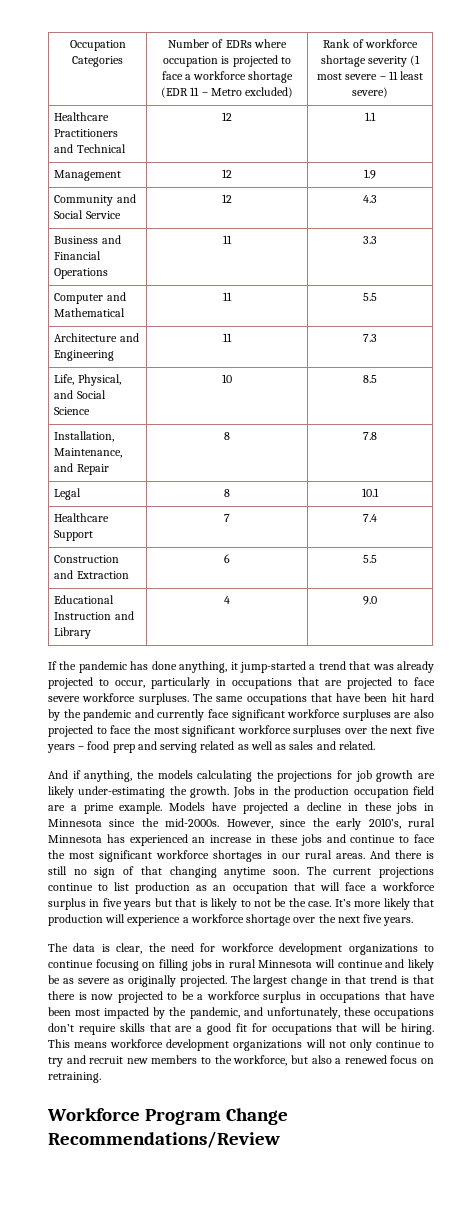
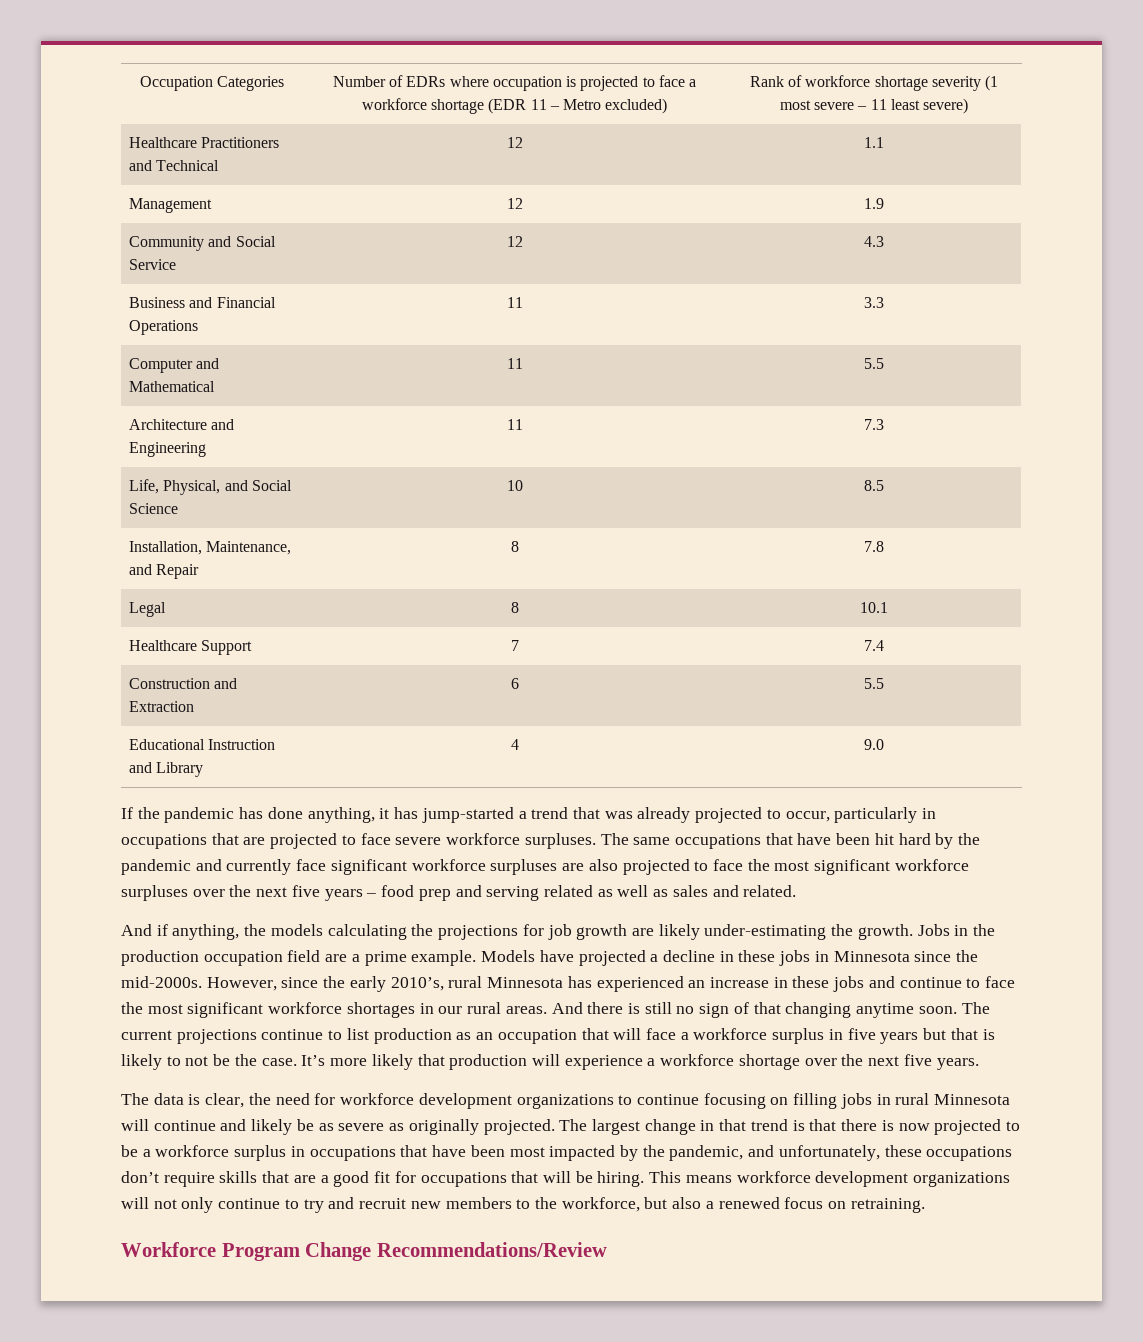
(238, 666) none -> [394,807,419,819] has

